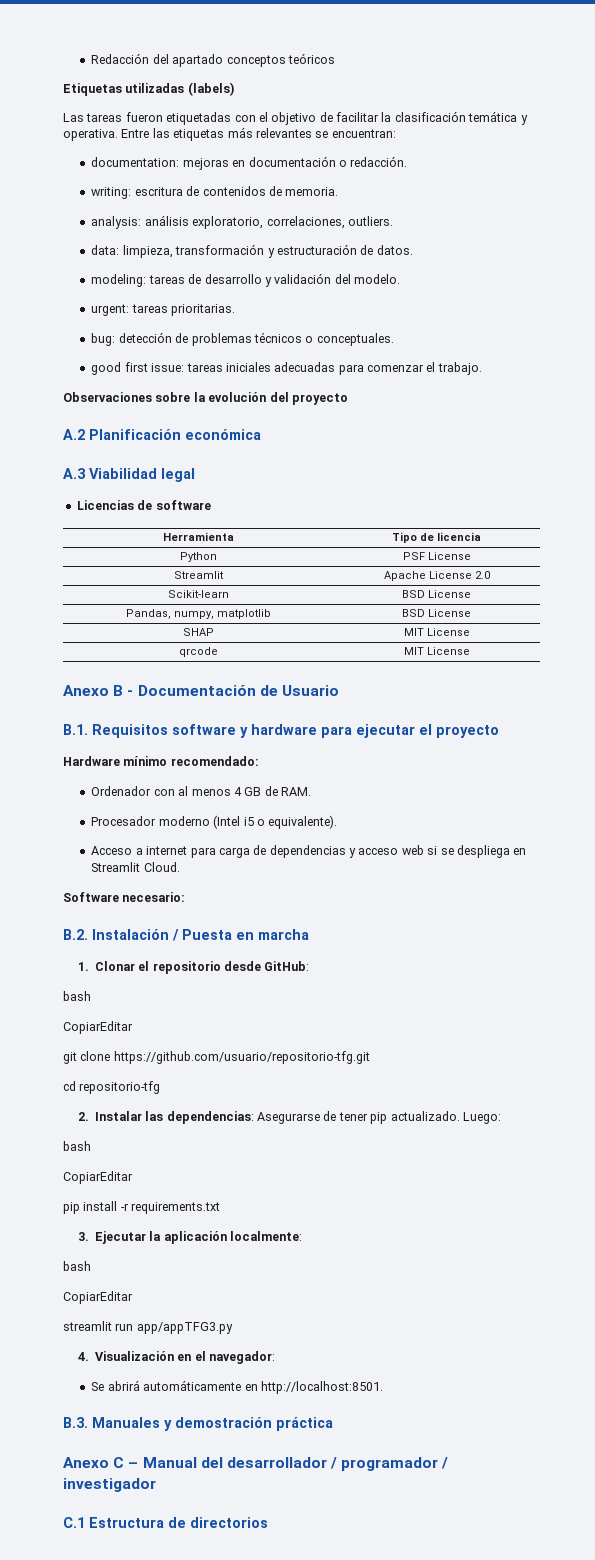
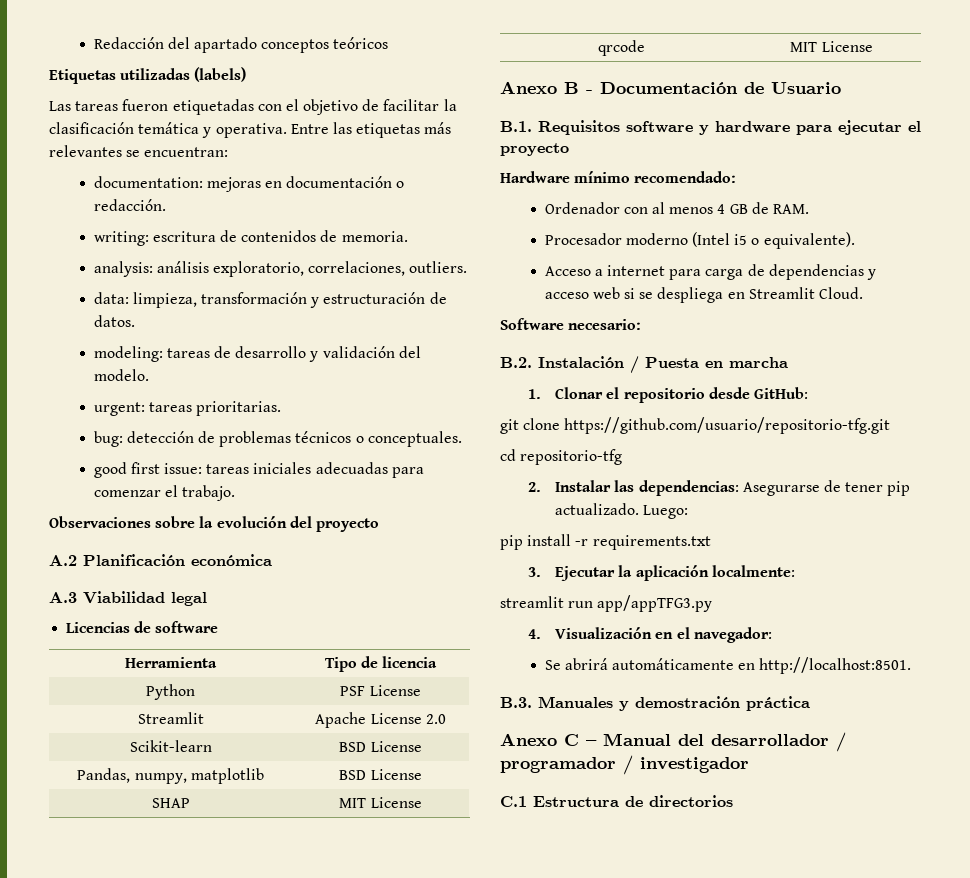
[63,991,91,1001] [63,1021,133,1034] // bash // CopiarEditar -> (808, 393) none
[63,1141,91,1151] [63,1171,133,1184] // bash // CopiarEditar -> (689, 512) none
[63,1261,91,1271] [63,1291,133,1304] // bash // CopiarEditar -> (795, 571) none

